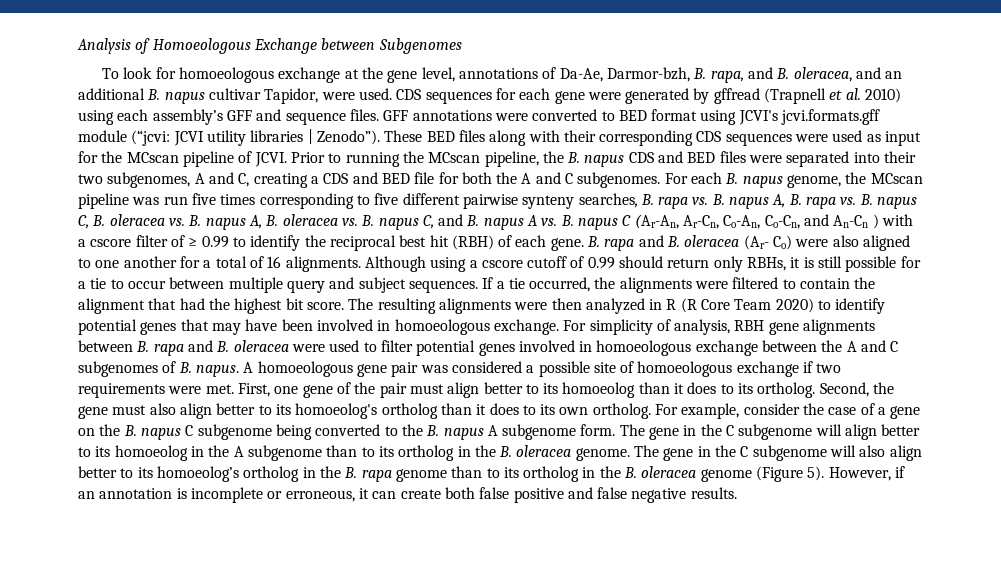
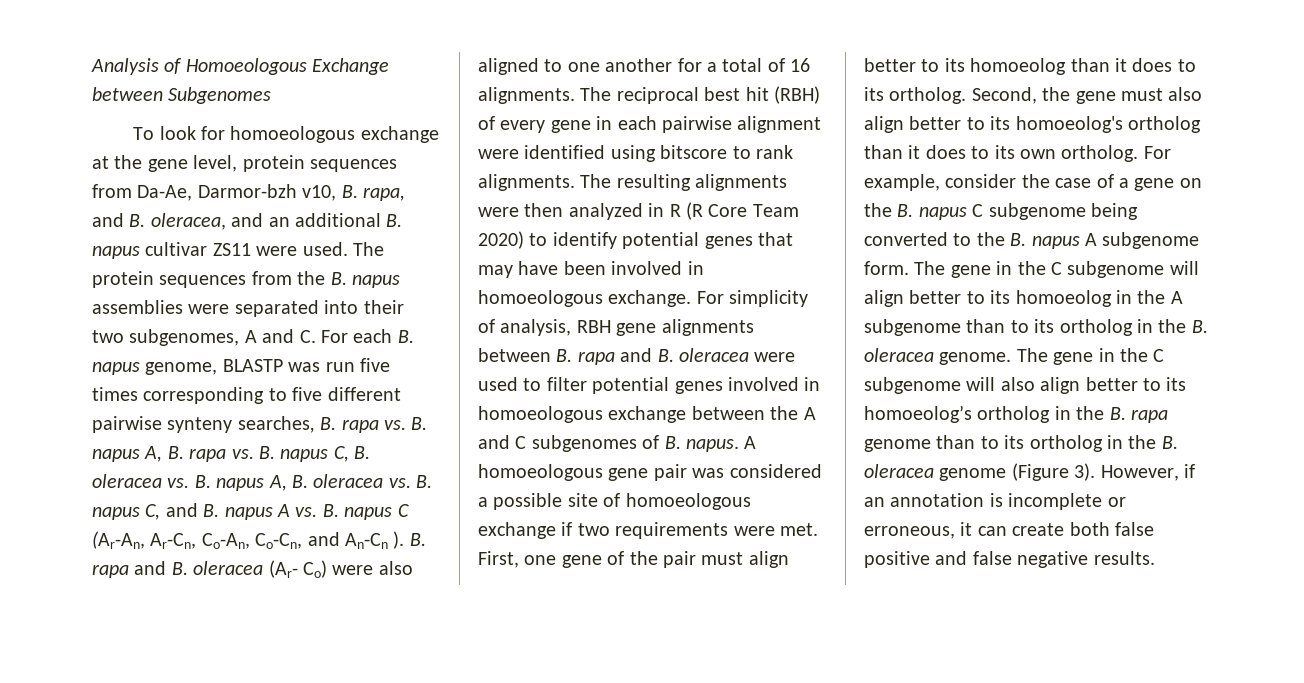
[458,67,690,82] annotations of Da-Ae, Darmor-bzh, -> [242,155,397,172] [92,184,337,201] protein sequences from Da-Ae, Darmor-bzh v10,
[264,88,319,104] Tapidor, -> [212,243,251,256] ZS11
[396,88,902,104] [78,109,881,125] [78,129,922,146] [78,151,746,167] CDS sequences for each gene were generated by gffread (Trapnell et al. 2010) using each assembly’s GFF and sequence files. GFF annotations were converted to BED format using JCVI's jcvi.formats.gff module (“jcvi: JCVI utility libraries | Zenodo”). These BED files along with their corresponding CDS sequences were used as input for the MCscan pipeline of JCVI. Prior to running the MCscan pipeline, the B. napus CDS and BED files -> [353,242,384,256] [92,271,400,288] [92,300,183,314] The protein sequences from the B. napus assemblies
[238,172,661,188] C, creating a CDS and BED file for both the A and C subgenomes. -> [299,330,316,343] C.
[845,172,923,184] [78,193,129,209] the MCscan pipeline -> [222,359,283,372] BLASTP
[872,214,913,229] [78,235,584,251] ) with a cscore filter of ≥ 0.99 to identify the reciprocal best hit (RBH) of each gene. -> [393,531,405,549] ).
[364,256,921,272] [78,277,876,293] [78,298,344,314] Although using a cscore cutoff of 0.99 should return only RBHs, it is still possible for a tie to occur between multiple query and subject sequences. If a tie occurred, the alignments were filtered to contain the alignment that had the highest bit score. -> [580,86,820,104] [478,116,822,133] [478,145,793,162] [478,174,575,191] The reciprocal best hit (RBH) of every gene in each pairwise alignment were identified using bitscore to rank alignments.
[807,466,825,481] 5). -> [1074,463,1096,481] 3).

